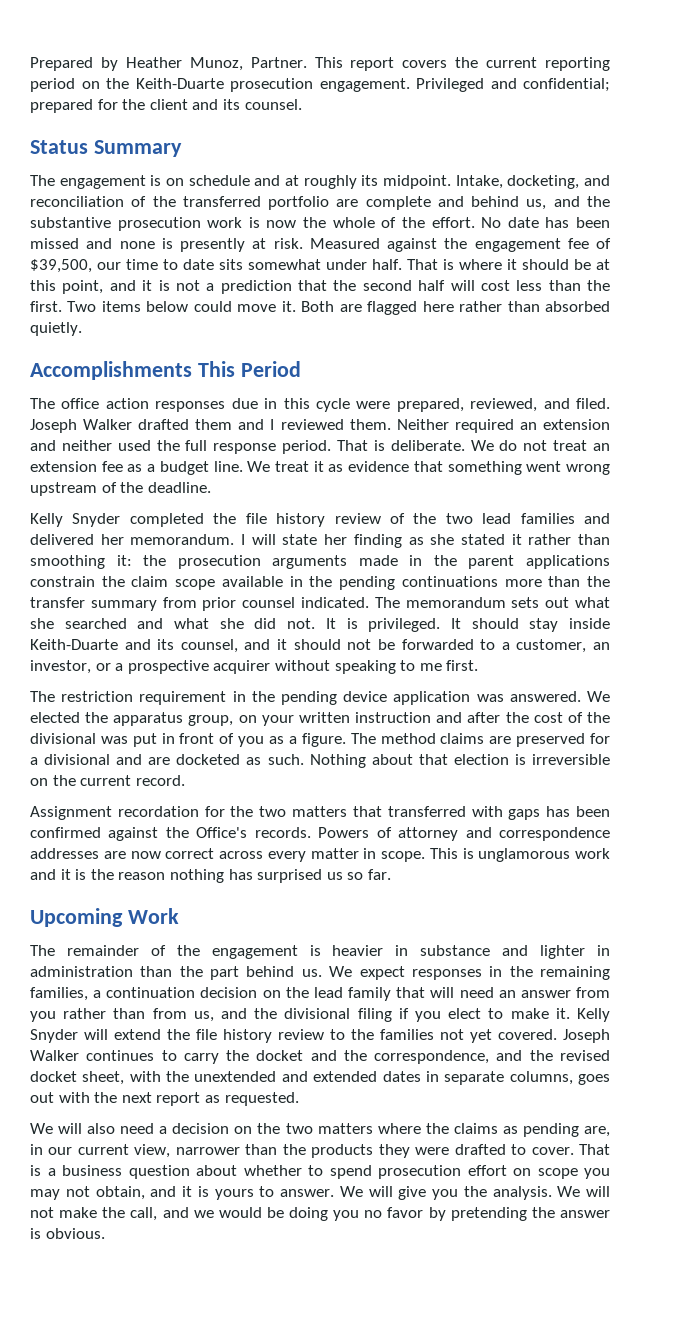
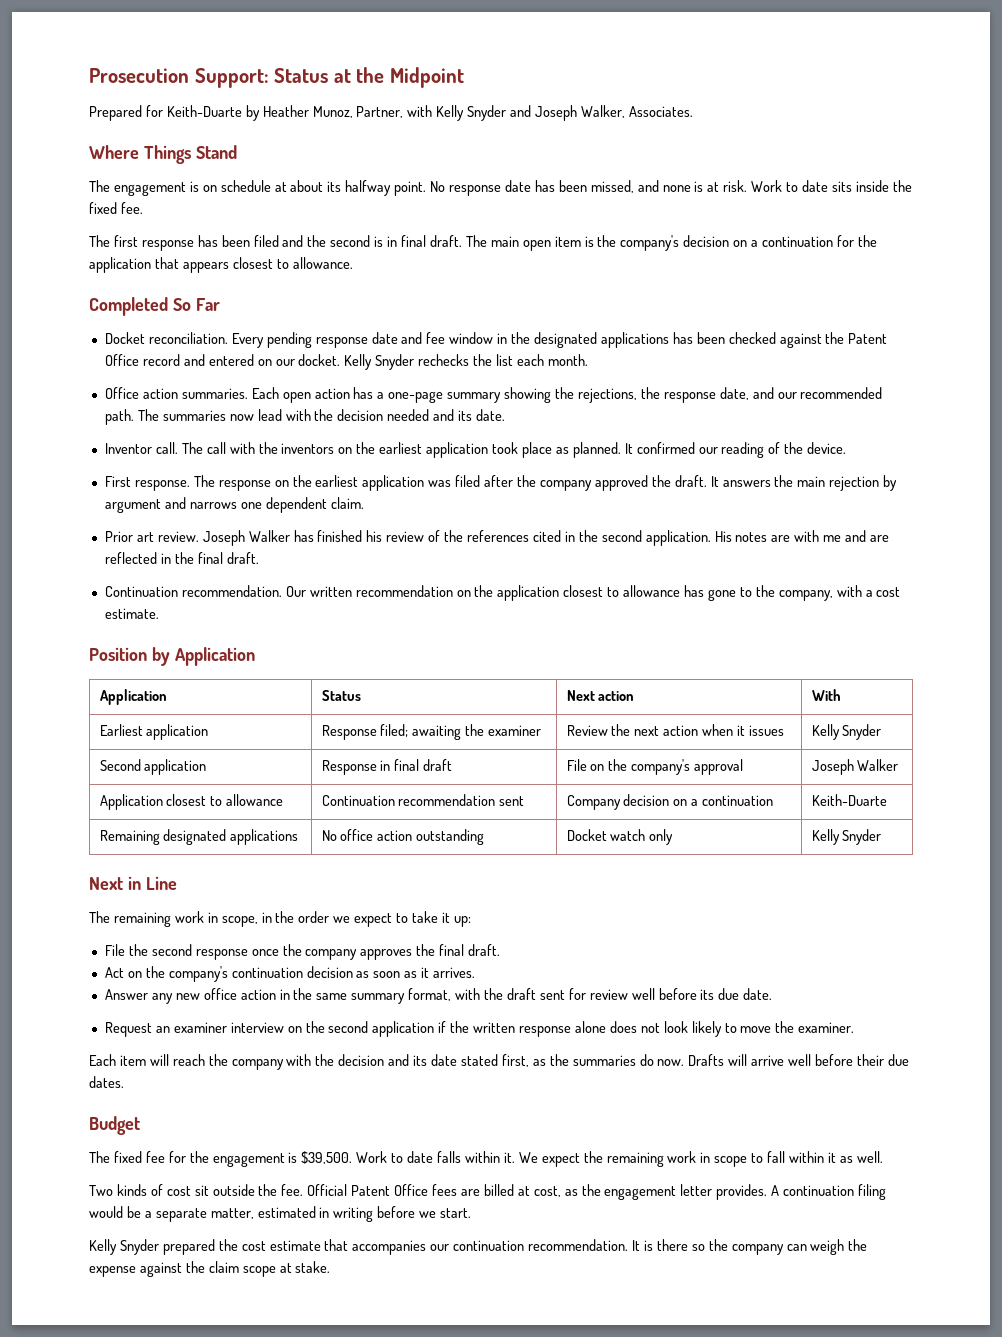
[30,57,610,71] [30,78,610,92] [30,99,302,113] [30,140,182,157] Prepared by Heather Munoz, Partner. This report covers the current reporting period on the Keith-Duarte prosecution engagement. Privileged and confidential; prepared for the client and its counsel. // Status Summary -> [89,67,464,88] [89,105,693,121] [89,145,237,164] Prosecution Support: Status at the Midpoint // Prepared for Keith-Duarte by Heather Munoz, Partner, with Kelly Snyder and Joseph Walker, Associates. // Where Things Stand
[254,175,610,189] [30,196,610,210] [30,217,502,231] and at roughly its midpoint. Intake, docketing, and reconciliation of the transferred portfolio are complete and behind us, and the substantive prosecution work is now the whole of the effort. No -> [274,180,502,196] at about its halfway point. No response
[30,238,79,249] missed -> [590,180,634,193] missed,
[180,238,245,252] presently -> (704, 186) none
[309,238,611,252] [30,259,610,273] [30,280,610,294] [30,301,610,315] [30,322,82,336] [30,361,301,380] [30,398,610,412] [30,419,610,433] [30,440,610,454] [30,461,610,475] [30,482,211,496] [30,513,610,527] [30,534,610,548] [30,555,610,569] [30,576,611,590] [30,597,610,611] [30,618,610,632] [30,639,611,653] [30,660,479,674] [30,691,610,705] [30,712,610,726] [30,733,611,747] [30,754,610,768] [30,775,185,786] [30,806,610,820] [30,827,610,841] [30,848,610,862] [30,869,391,883] [30,908,179,927] [30,945,611,959] [30,966,611,980] [30,987,610,1001] [30,1008,610,1022] [30,1029,610,1043] [30,1050,610,1064] [30,1071,611,1085] [30,1092,299,1106] [30,1123,610,1137] [30,1144,610,1158] [30,1165,610,1179] [30,1186,610,1200] [30,1207,610,1221] [30,1228,105,1239] Measured against the engagement fee of $39,500, our time to date sits somewhat under half. That is where it should be at this point, and it is not a prediction that the second half will cost less than the first. Two items below could move it. Both are flagged here rather than absorbed quietly. // Accomplishments This Period // The office action responses due in this cycle were prepared, reviewed, and filed. Joseph Walker drafted them and I reviewed them. Neither required an extension and neither used the full response period. That is deliberate. We do not treat an extension fee as a budget line. We treat it as evidence that something went wrong upstream of the deadline. // Kelly Snyder completed the file history review of the two lead families and delivered her memorandum. I will state her finding as she stated it rather than smoothing it: the prosecution arguments made in the parent applications constrain the claim scope available in the pending continuations more than the transfer summary from prior counsel indicated. The memorandum sets out what she searched and what she did not. It is privileged. It should stay inside Keith-Duarte and its counsel, and it should not be forwarded to a customer, an investor, or a prospective acquirer without speaking to me first. // The restriction requirement in the pending device application was answered. We elected the apparatus group, on your written instruction and after the cost of the divisional was put in front of you as a figure. The method claims are preserved for a divisional and are docketed as such. Nothing about that election is irreversible on the current record. // Assignment recordation for the two matters that transferred with gaps has been confirmed against the Office's records. Powers of attorney and correspondence addresses are now correct across every matter in scope. This is unglamorous work and it is the reason nothing has surprised us so far. // Upcoming Work // The remainder of the engagement is heavier in substance and lighter in administration than the part behind us. We expect responses in the remaining families, a continuation decision on the lead family that will need an answer from you rather than from us, and the divisional filing if you elect to make it. Kelly Snyder will extend the file history review to the families not yet covered. Joseph Walker continues to carry the docket and the correspondence, and the revised docket sheet, with the unextended and extended dates in separate columns, goes out with the next report as requested. // We will also need a decision on the two matters where the claims as pending are, in our current view, narrower than the products they were drafted to cover. That is a business question about whether to spend prosecution effort on scope you may not obtain, and it is yours to answer. We will give you the analysis. We will not make the call, and we would be doing you no favor by pretending the answer is obvious. -> [751,180,912,192] [89,202,143,214] [89,235,877,251] [89,257,353,273] [89,297,220,316] [104,332,888,348] [104,354,588,370] [104,387,883,403] [104,409,506,425] [104,442,847,458] [104,475,898,491] [104,497,364,513] [104,530,889,546] [104,552,259,564] [104,585,901,601] [104,608,159,619] [89,647,255,666] [99,689,167,705] [321,690,361,701] [566,690,635,701] [811,689,841,701] [99,724,209,740] [321,724,542,740] [566,724,785,736] [811,724,882,740] [99,759,207,775] [321,759,453,775] [566,759,744,775] [811,759,899,775] [99,794,284,810] [321,794,525,806] [566,794,774,810] [811,794,887,806] [99,829,299,845] [321,829,485,845] [566,829,674,845] [811,829,882,845] [89,876,177,890] [89,911,471,927] [104,944,501,960] [104,966,476,982] [104,988,773,1004] [104,1021,855,1037] [89,1054,909,1070] [89,1076,124,1088] [89,1116,140,1135] [89,1151,883,1167] [89,1184,887,1200] [89,1206,472,1222] [89,1239,868,1255] [89,1261,331,1277] Work to date sits inside the fixed fee. // The first response has been filed and the second is in final draft. The main open item is the company's decision on a continuation for the application that appears closest to allowance. // Completed So Far // Docket reconciliation. Every pending response date and fee window in the designated applications has been checked against the Patent Office record and entered on our docket. Kelly Snyder rechecks the list each month. // Office action summaries. Each open action has a one-page summary showing the rejections, the response date, and our recommended path. The summaries now lead with the decision needed and its date. // Inventor call. The call with the inventors on the earliest application took place as planned. It confirmed our reading of the device. // First response. The response on the earliest application was filed after the company approved the draft. It answers the main rejection by argument and narrows one dependent claim. // Prior art review. Joseph Walker has finished his review of the references cited in the second application. His notes are with me and are reflected in the final draft. // Continuation recommendation. Our written recommendation on the application closest to allowance has gone to the company, with a cost estimate. // Position by Application // Application | Status | Next action | With // Earliest application | Response filed; awaiting the examiner | Review the next action when it issues | Kelly Snyder // Second application | Response in final draft | File on the company's approval | Joseph Walker // Application closest to allowance | Continuation recommendation sent | Company decision on a continuation | Keith-Duarte // Remaining designated applications | No office action outstanding | Docket watch only | Kelly Snyder // Next in Line // The remaining work in scope, in the order we expect to take it up: // File the second response once the company approves the final draft. // Act on the company's continuation decision as soon as it arrives. // Answer any new office action in the same summary format, with the draft sent for review well before its due date. // Request an examiner interview on the second application if the written response alone does not look likely to move the examiner. // Each item will reach the company with the decision and its date stated first, as the summaries do now. Drafts will arrive well before their due dates. // Budget // The fixed fee for the engagement is $39,500. Work to date falls within it. We expect the remaining work in scope to fall within it as well. // Two kinds of cost sit outside the fee. Official Patent Office fees are billed at cost, as the engagement letter provides. A continuation filing would be a separate matter, estimated in writing before we start. // Kelly Snyder prepared the cost estimate that accompanies our continuation recommendation. It is there so the company can weigh the expense against the claim scope at stake.

